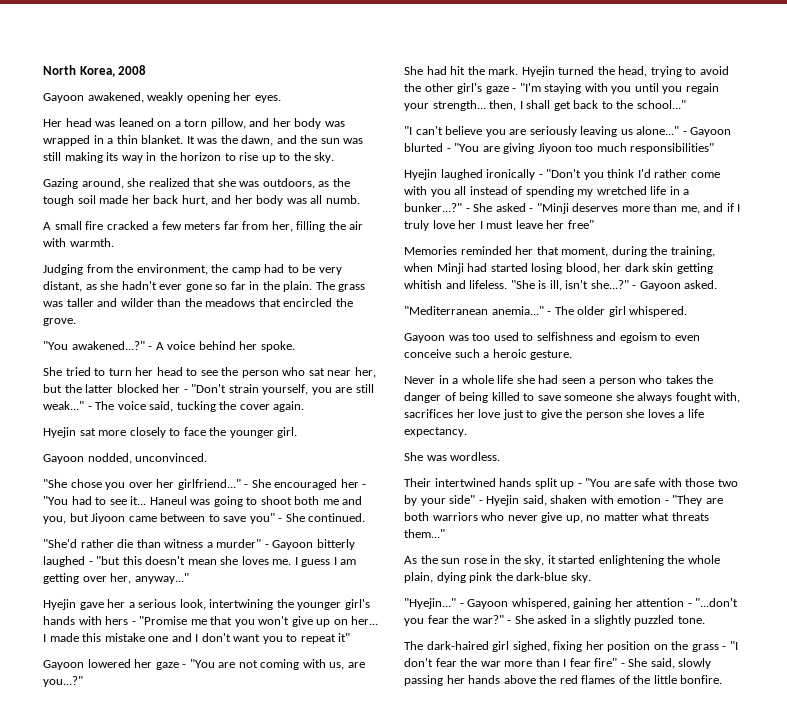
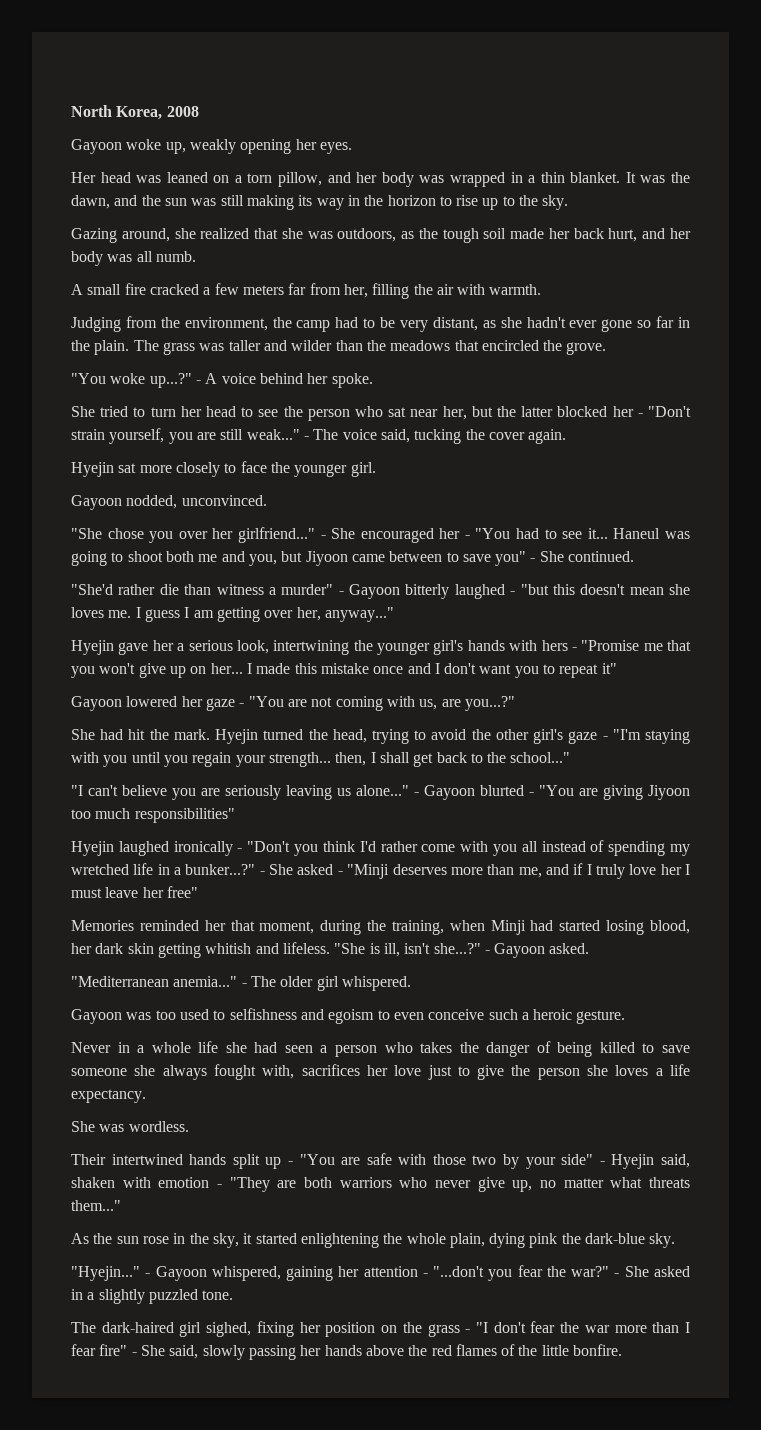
[87,92,144,103] awakened, -> [126,139,186,154] woke up,
[71,341,145,350] awakened...?" -> [110,373,192,388] woke up...?"
[148,636,169,642] one -> [373,666,404,674] once

